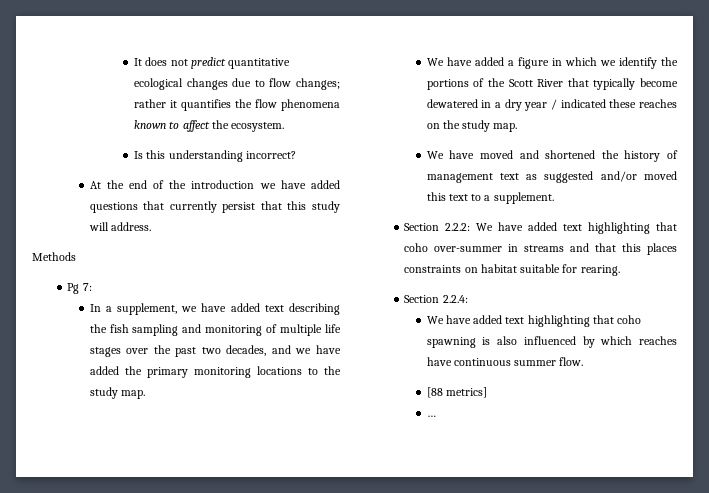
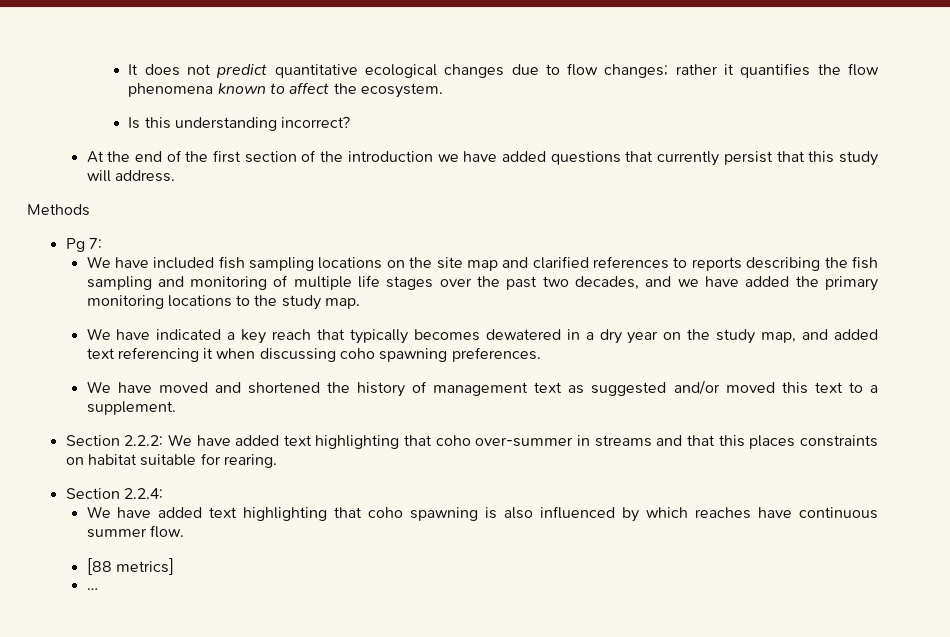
(187, 184) none -> [213,150,344,163] first section of the
[89,303,284,315] In a supplement, we have added text -> [86,256,742,271] We have included fish sampling locations on the site map and clarified references to reports
[474,57,678,69] [426,78,564,90] added a figure in which we identify the portions of the Scott River -> [156,329,312,344] indicated a key reach
[640,78,678,87] become -> [413,329,480,341] becomes
[550,99,677,110] [426,120,518,132] / indicated these reaches on the study map. -> [663,329,878,344] [86,347,541,362] on the study map, and added text referencing it when discussing coho spawning preferences.

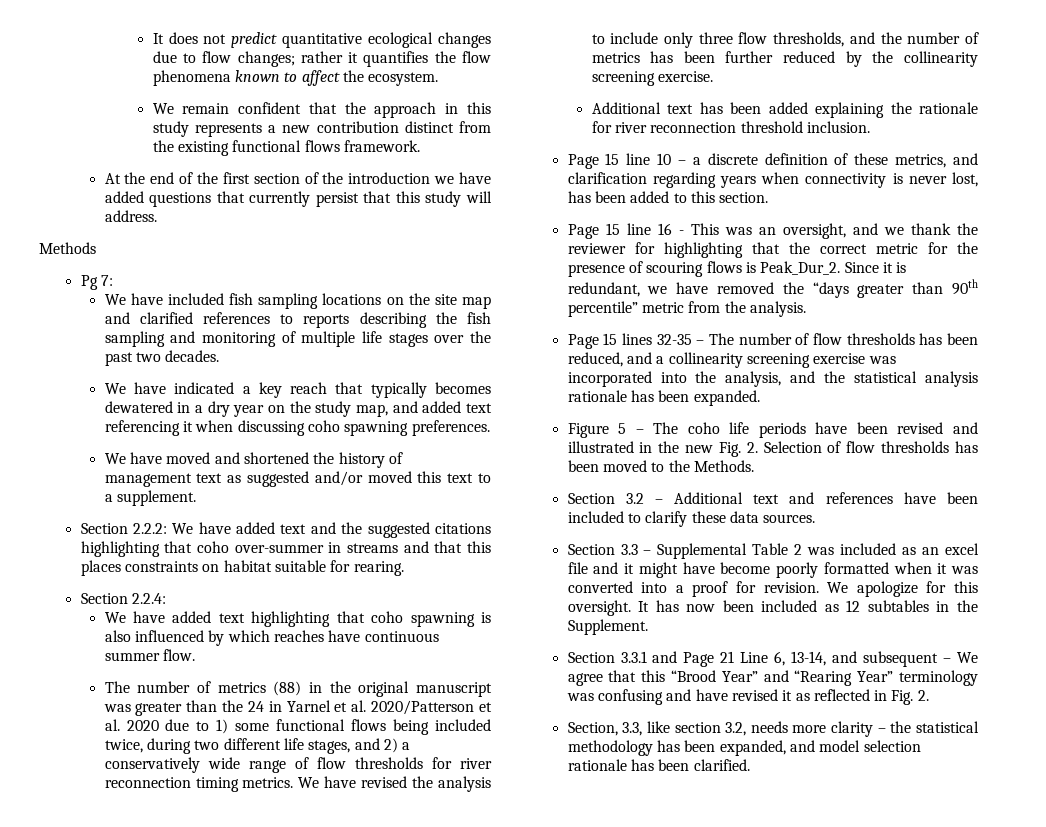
[128,116,351,131] Is this understanding incorrect? -> [152,102,491,118] [152,121,492,137] [152,140,420,156] We remain confident that the approach in this study represents a new contribution distinct from the existing functional flows framework.
[575,276,878,291] [86,295,361,310] decades, and we have added the primary monitoring locations to the study map. -> [165,350,220,362] decades.
(312, 440) none -> [310,522,491,538] and the suggested citations
[86,558,174,575] [86,588,98,590] [88 metrics] // … -> [104,681,492,697] [103,700,493,716] [104,719,492,735] [104,738,411,754] [104,757,492,773] [104,776,491,792] [591,32,979,48] [591,51,978,67] [591,71,713,86] [591,102,978,118] [591,121,870,133] [567,153,979,169] [567,172,978,188] [567,191,769,203] [567,223,978,239] [567,242,979,258] [567,261,907,277] [567,279,979,298] [567,301,806,317] [567,333,978,349] [567,352,896,368] [567,371,978,387] [567,390,760,406] [567,422,978,438] [567,441,978,457] [567,460,754,472] [567,492,979,504] [567,511,816,527] [567,543,979,559] [567,562,978,578] [567,581,978,597] [567,600,978,616] [567,619,648,635] [567,651,978,667] [567,670,979,686] [566,689,929,705] [567,721,979,737] [567,740,921,756] [567,759,750,771] The number of metrics (88) in the original manuscript was greater than the 24 in Yarnel et al. 2020/Patterson et al. 2020 due to 1) some functional flows being included twice, during two different life stages, and 2) a conservatively wide range of flow thresholds for river reconnection timing metrics. We have revised the analysis to include only three flow thresholds, and the number of metrics has been further reduced by the collinearity screening exercise. // Additional text has been added explaining the rationale for river reconnection threshold inclusion. // Page 15 line 10 – a discrete definition of these metrics, and clarification regarding years when connectivity is never lost, has been added to this section. // Page 15 line 16 - This was an oversight, and we thank the reviewer for highlighting that the correct metric for the presence of scouring flows is Peak_Dur_2. Since it is redundant, we have removed the “days greater than 90th percentile” metric from the analysis. // Page 15 lines 32-35 – The number of flow thresholds has been reduced, and a collinearity screening exercise was incorporated into the analysis, and the statistical analysis rationale has been expanded. // Figure 5 – The coho life periods have been revised and illustrated in the new Fig. 2. Selection of flow thresholds has been moved to the Methods. // Section 3.2 – Additional text and references have been included to clarify these data sources. // Section 3.3 – Supplemental Table 2 was included as an excel file and it might have become poorly formatted when it was converted into a proof for revision. We apologize for this oversight. It has now been included as 12 subtables in the Supplement. // Section 3.3.1 and Page 21 Line 6, 13-14, and subsequent – We agree that this “Brood Year” and “Rearing Year” terminology was confusing and have revised it as reflected in Fig. 2. // Section, 3.3, like section 3.2, needs more clarity – the statistical methodology has been expanded, and model selection rationale has been clarified.

